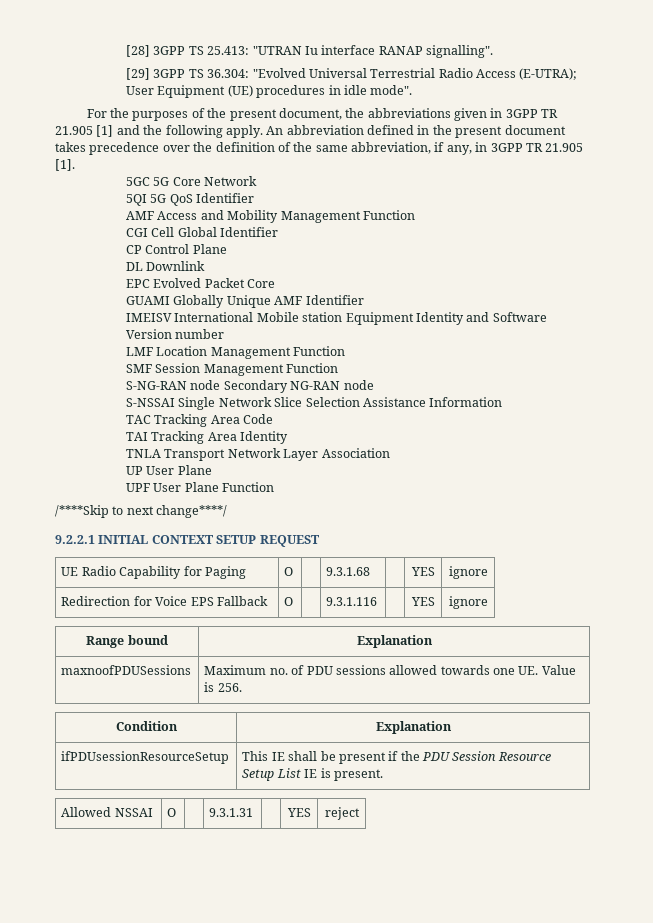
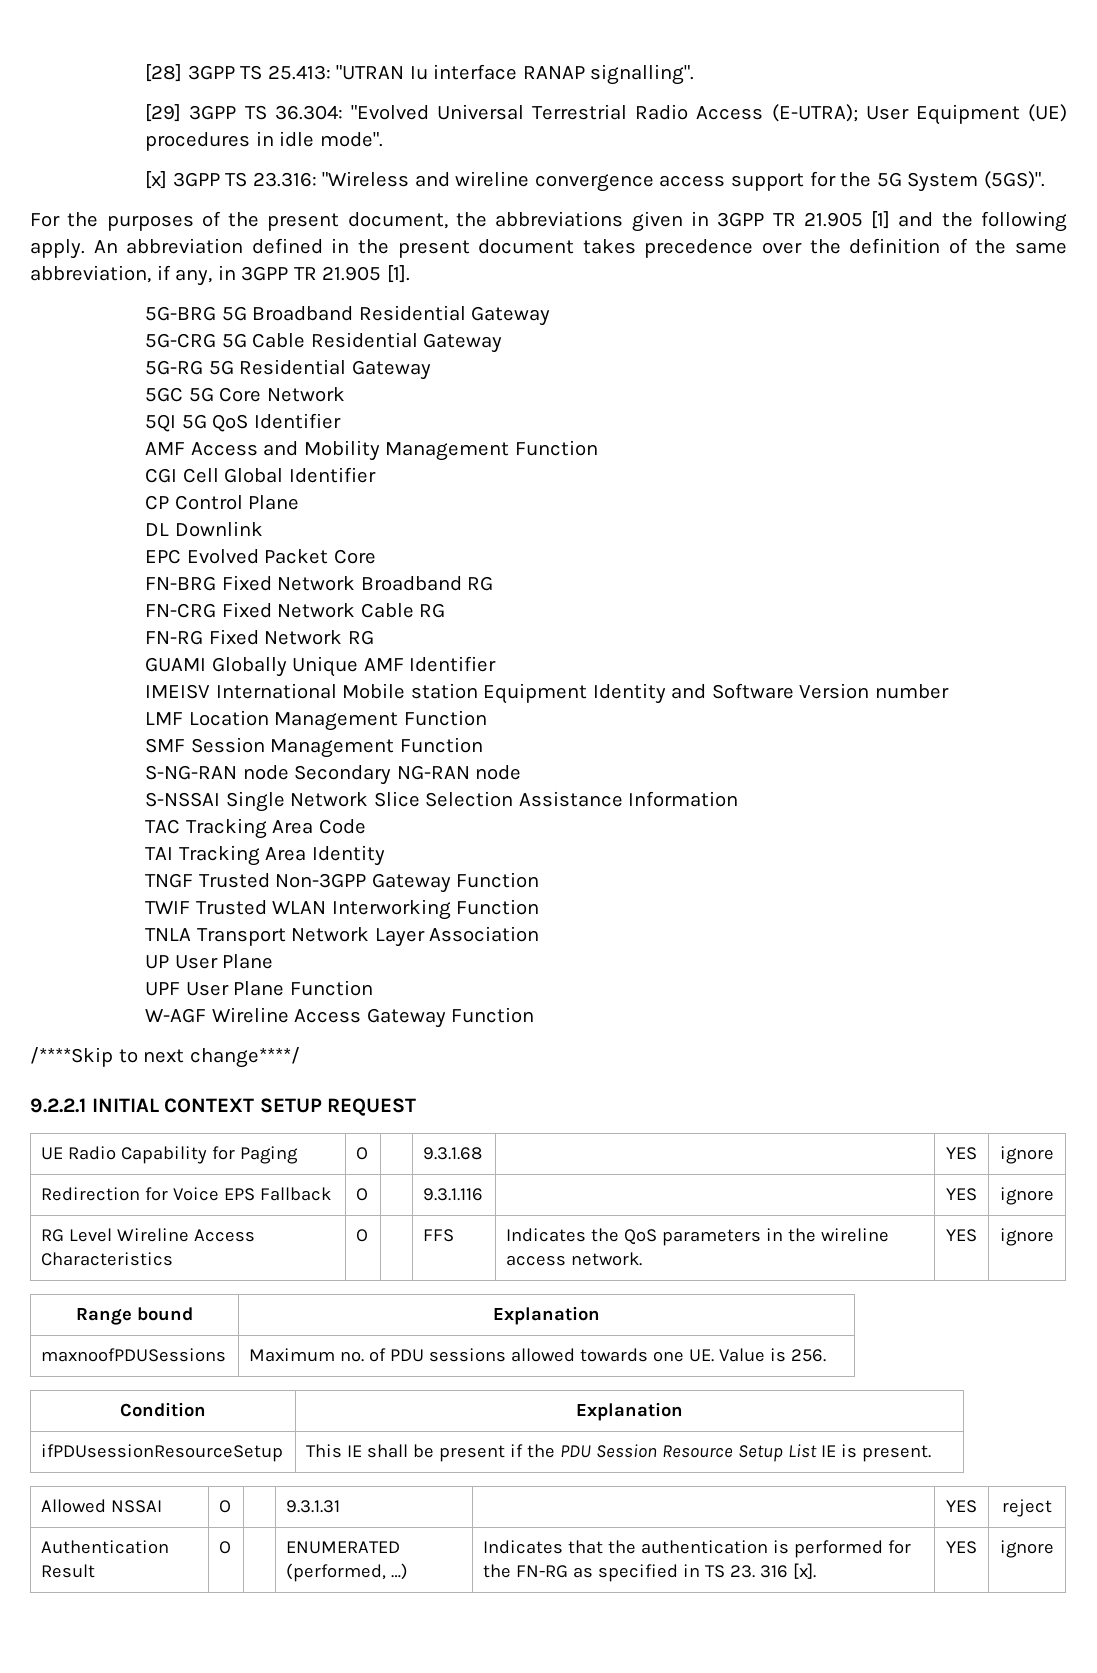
(413, 90) none -> [145,171,1045,192] // [x] 3GPP TS 23.316: "Wireless and wireline convergence access support for the 5G System (5GS)".
(75, 165) none -> [145,305,551,326] [145,332,503,353] [145,359,431,380] // 5G-BRG 5G Broadband Residential Gateway // 5G-CRG 5G Cable Residential Gateway // 5G-RG 5G Residential Gateway
(276, 283) none -> [145,575,494,591] [145,602,446,618] [145,629,374,645] // FN-BRG Fixed Network Broadband RG // FN-CRG Fixed Network Cable RG // FN-RG Fixed Network RG
(289, 437) none -> [145,872,540,893] [145,899,540,920] // TNGF Trusted Non-3GPP Gateway Function // TWIF Trusted WLAN Interworking Function
(275, 487) none -> [145,1007,535,1028] // W-AGF Wireline Access Gateway Function
(488, 602) none -> [41,1228,255,1242] [41,1252,174,1266] [356,1229,369,1242] [423,1229,455,1242] [506,1228,889,1246] [506,1252,643,1266] [946,1229,977,1242] [1000,1228,1054,1246] // RG Level Wireline Access Characteristics | O | | FFS | Indicates the QoS parameters in the wireline access network. | YES | ignore
(360, 813) none -> [41,1540,170,1554] [41,1564,96,1578] [219,1541,232,1554] [286,1541,401,1554] [286,1563,409,1582] [483,1540,911,1558] [483,1563,816,1582] [946,1541,977,1554] [1000,1540,1054,1558] // Authentication Result | O | | ENUMERATED (performed, …) | Indicates that the authentication is performed for the FN-RG as specified in TS 23. 316 [x]. | YES | ignore

